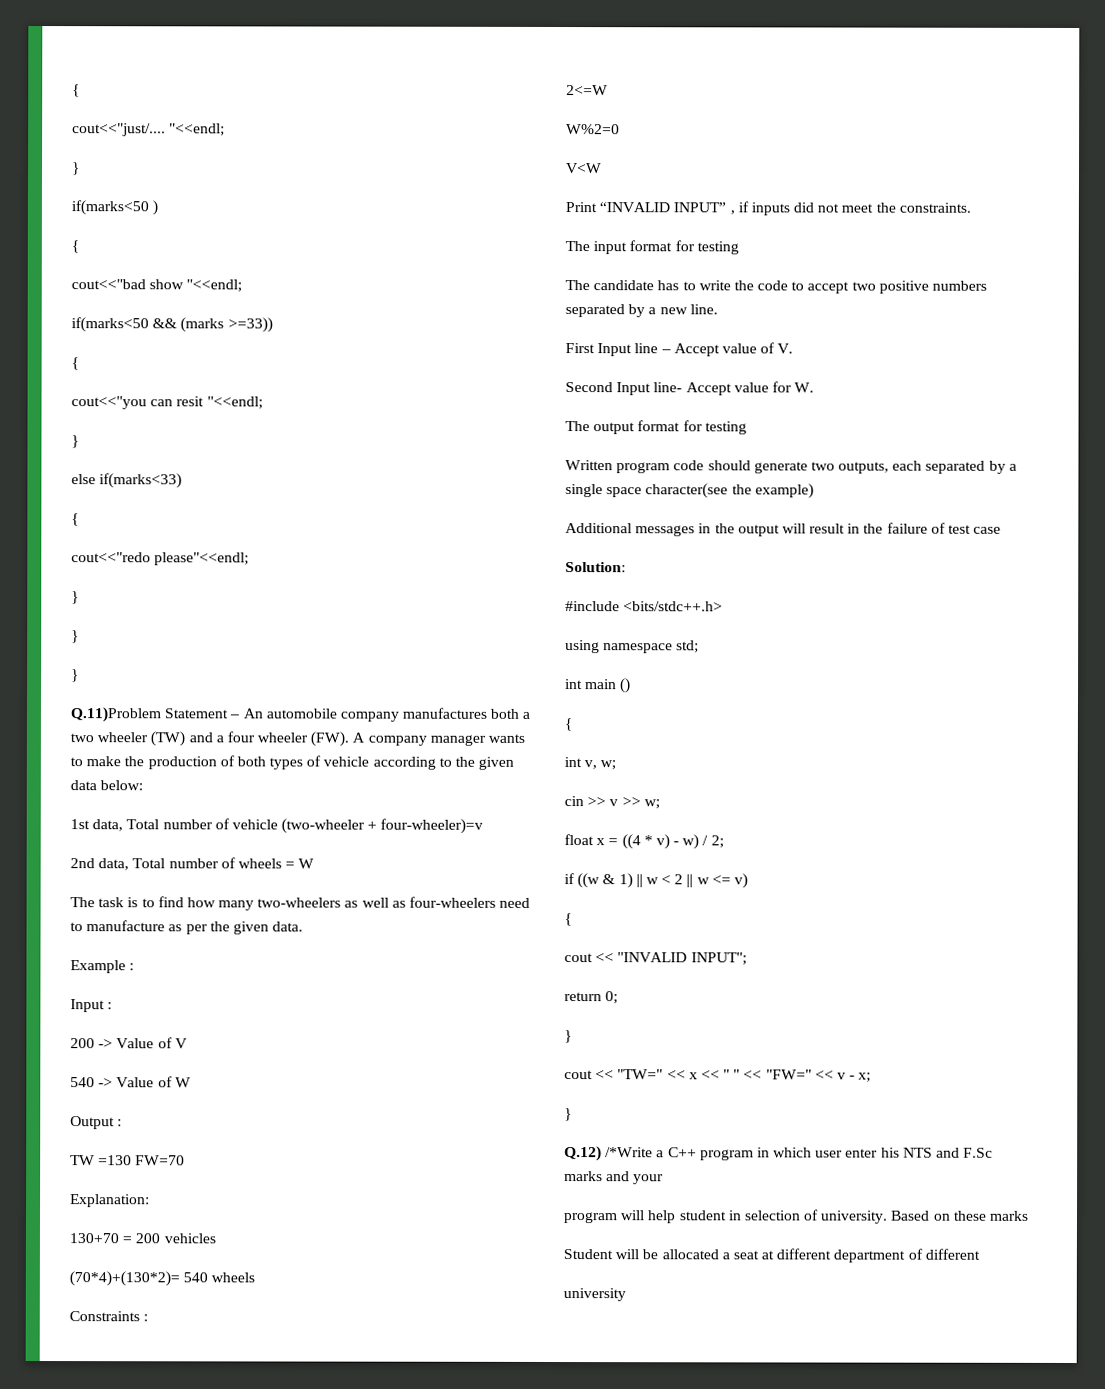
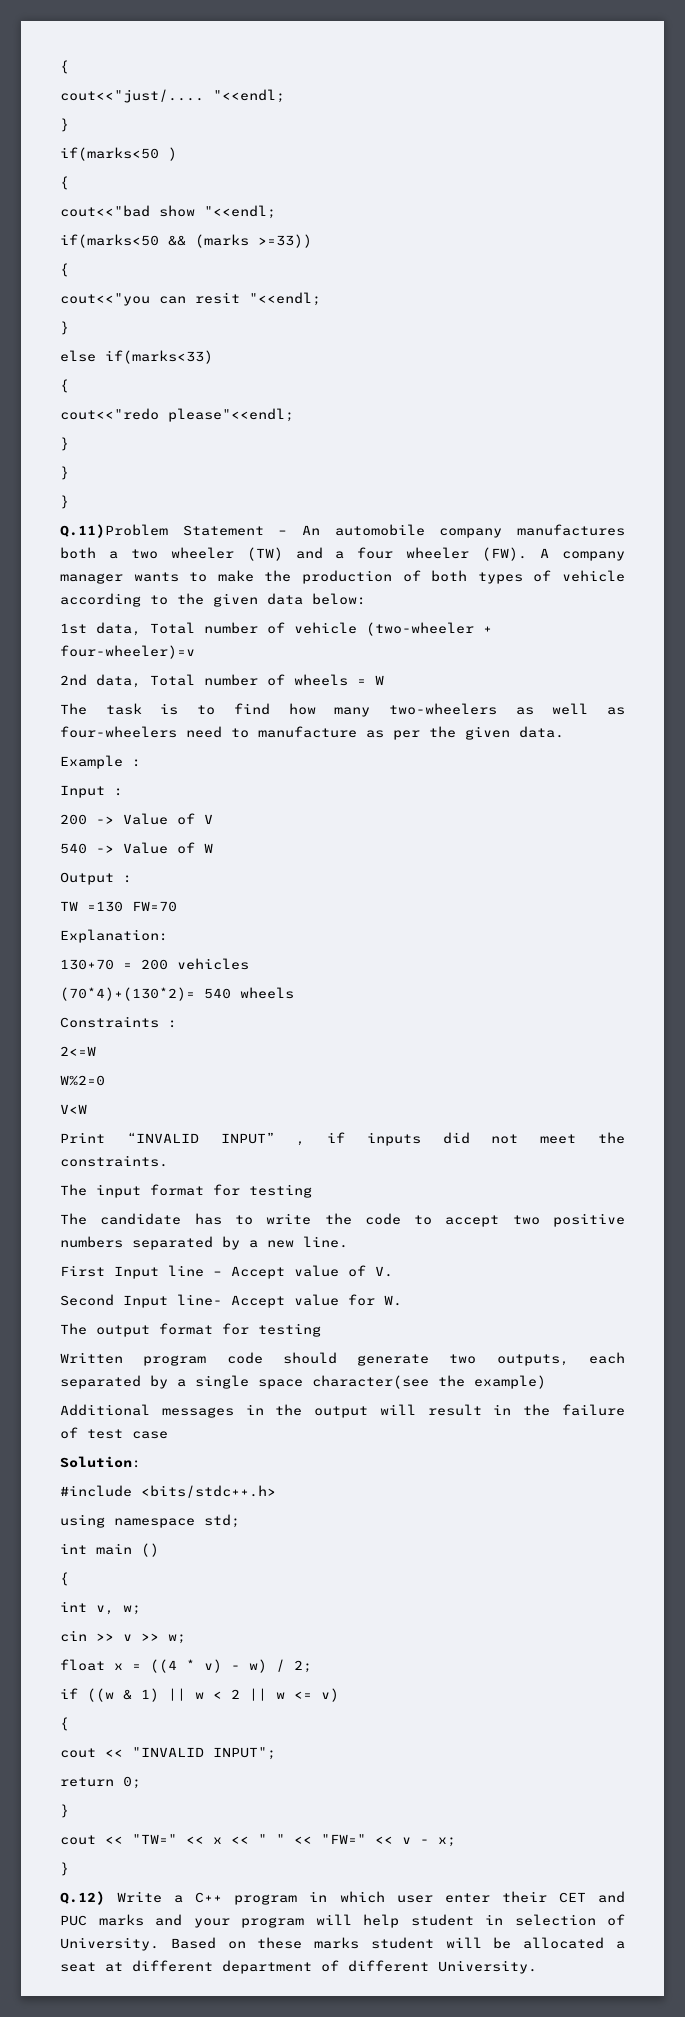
[605,1147,654,1158] /*Write -> [117,1891,163,1903] Write
[880,1147,994,1158] his NTS and F.Sc -> [501,1891,625,1903] [60,1915,87,1926] their CET and PUC
(665, 1179) // -> (230, 1923) none
[820,1210,889,1224] university. -> [60,1937,159,1951] University.
[563,1249,613,1260] // Student -> [370,1937,434,1949] student
[563,1288,626,1302] // university -> [438,1960,537,1974] University.

